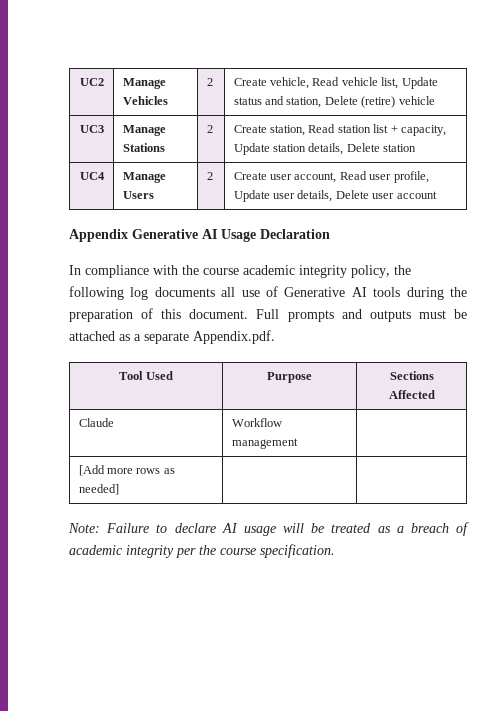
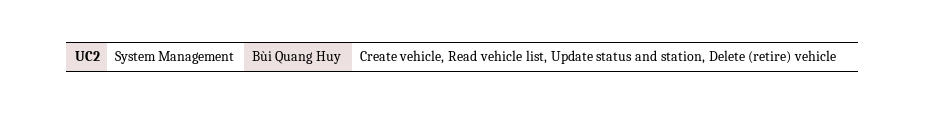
[122,78,166,89] [122,96,168,105] [206,78,213,86] Manage Vehicles | 2 -> [114,51,235,64] [251,51,342,64] System Management | Bùi Quang Huy
[79,125,104,133] [122,125,166,136] [122,143,165,152] [206,125,213,133] [233,124,446,136] [233,143,417,155] [79,172,105,180] [122,172,166,183] [122,191,154,199] [206,172,213,180] [233,171,429,183] [233,190,437,202] [69,229,330,242] [69,265,411,278] [69,286,467,300] [69,308,467,322] [69,330,275,344] [119,371,173,380] [267,372,312,383] [389,371,434,380] [388,390,435,399] [78,418,114,427] [231,418,282,427] [231,438,298,449] [78,465,175,476] [78,484,119,495] [68,522,470,536] [69,544,335,558] // UC3 | Manage Stations | 2 | Create station, Read station list + capacity, Update station details, Delete station // UC4 | Manage Users | 2 | Create user account, Read user profile, Update user details, Delete user account // Appendix Generative AI Usage Declaration // In compliance with the course academic integrity policy, the following log documents all use of Generative AI tools during the preparation of this document. Full prompts and outputs must be attached as a separate Appendix.pdf. // Tool Used | Purpose | Sections Affected // Claude | Workflow management | // [Add more rows as needed] | | // Note: Failure to declare AI usage will be treated as a breach of academic integrity per the course specification. -> (837, 55) none

